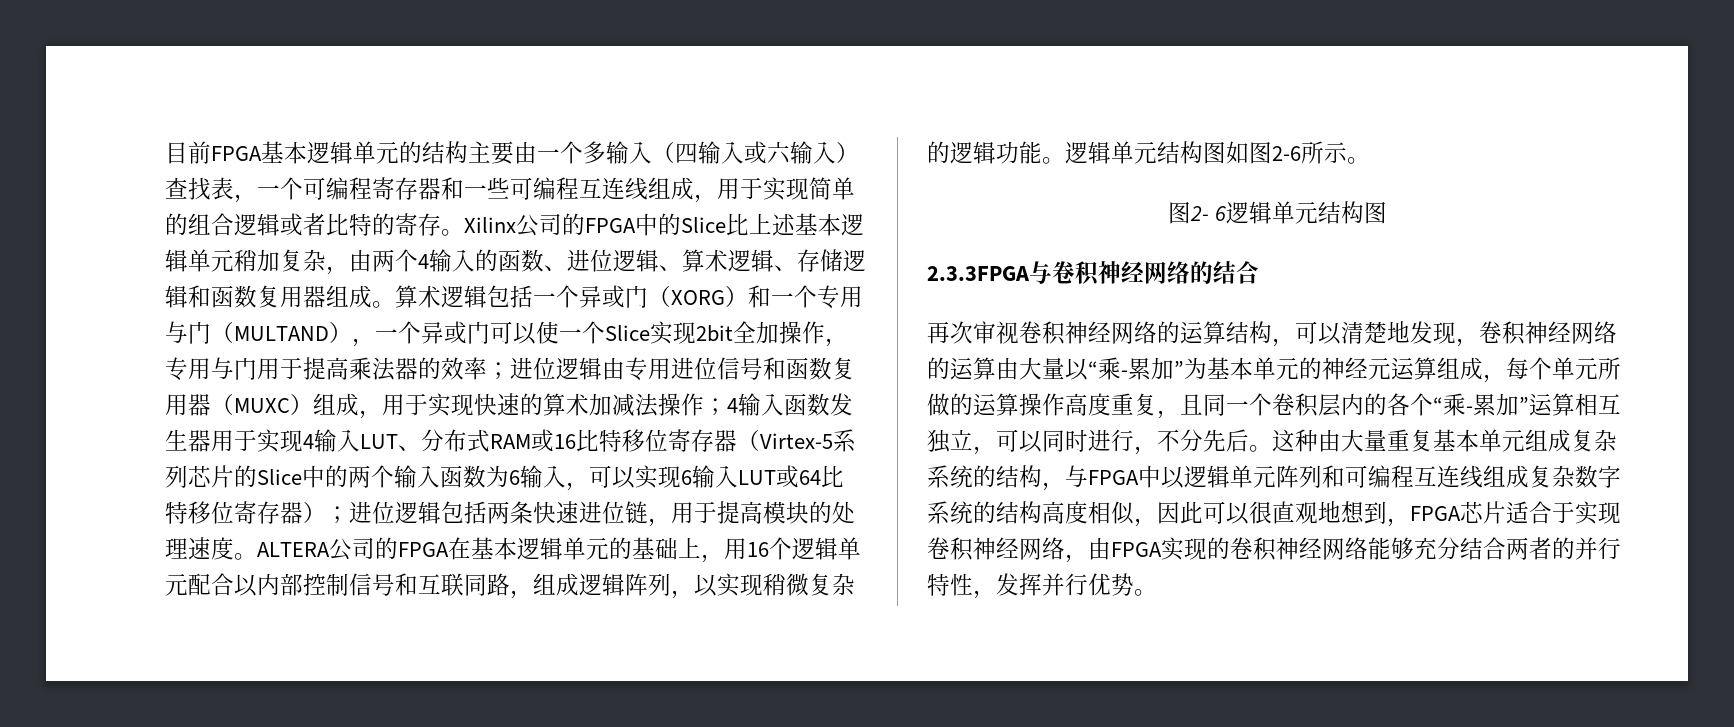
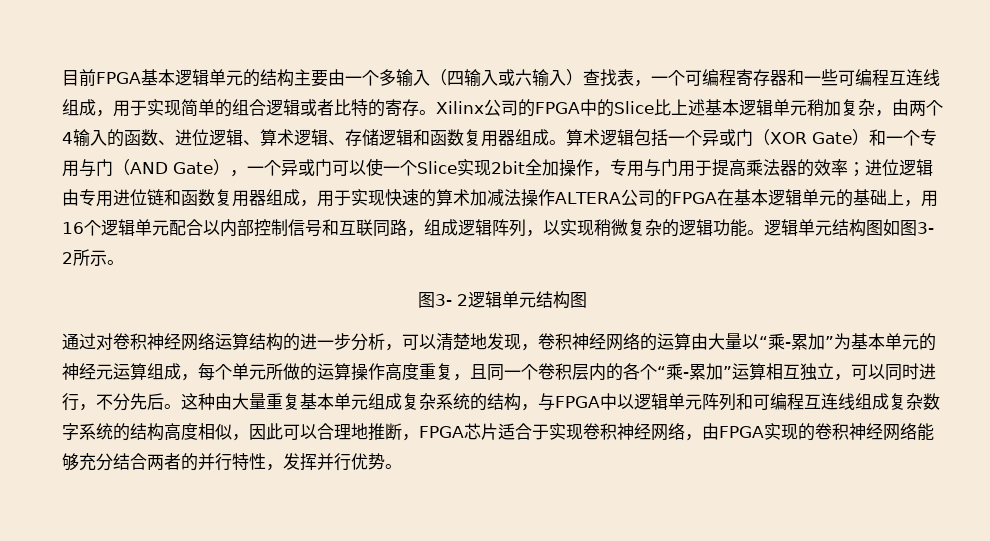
[671,290,725,305] XORG -> [770,132,852,144] XOR Gate
[234,326,329,341] MULTAND -> [130,162,213,174] AND Gate
[717,357,855,380] [165,393,313,416] 信号和函数复用器（MUXC） -> [147,189,266,207] 链和函数复用器
[704,393,853,416] [165,429,856,453] [165,465,844,491] [165,501,855,527] [165,537,257,560] ；4输入函数发生器用于实现4输入LUT、分布式RAM或16比特移位寄存器（Virtex-5系列芯片的Slice中的两个输入函数为6输入，可以实现6输入LUT或64比特移位寄存器）；进位逻辑包括两条快速进位链，用于提高模块的处理速度。 -> (555, 197) none
[1272,146,1301,161] 2-6 -> [917,222,934,234] [62,252,73,264] 3- 2
[1189,206,1227,221] 2- 6 -> [435,294,468,306] 3- 2
[927,261,1259,286] [927,321,1272,345] 2.3.3FPGA与卷积神经网络的结合 // 再次审视卷积神经网络的运算结构 -> [62,333,385,351] 通过对卷积神经网络运算结构的进一步分析
[1249,501,1387,524] 很直观地想到 -> [317,423,402,441] 合理地推断

